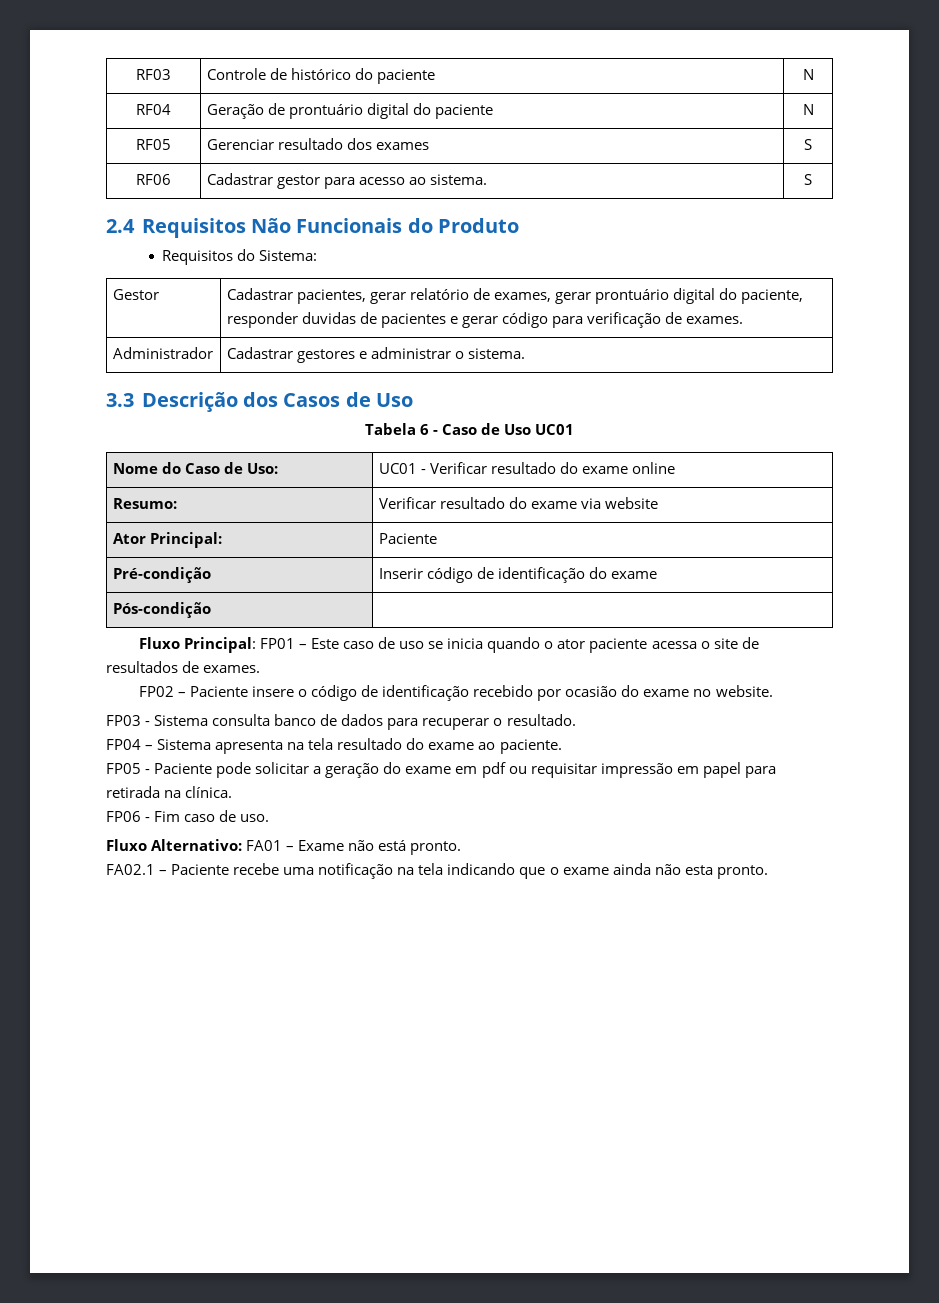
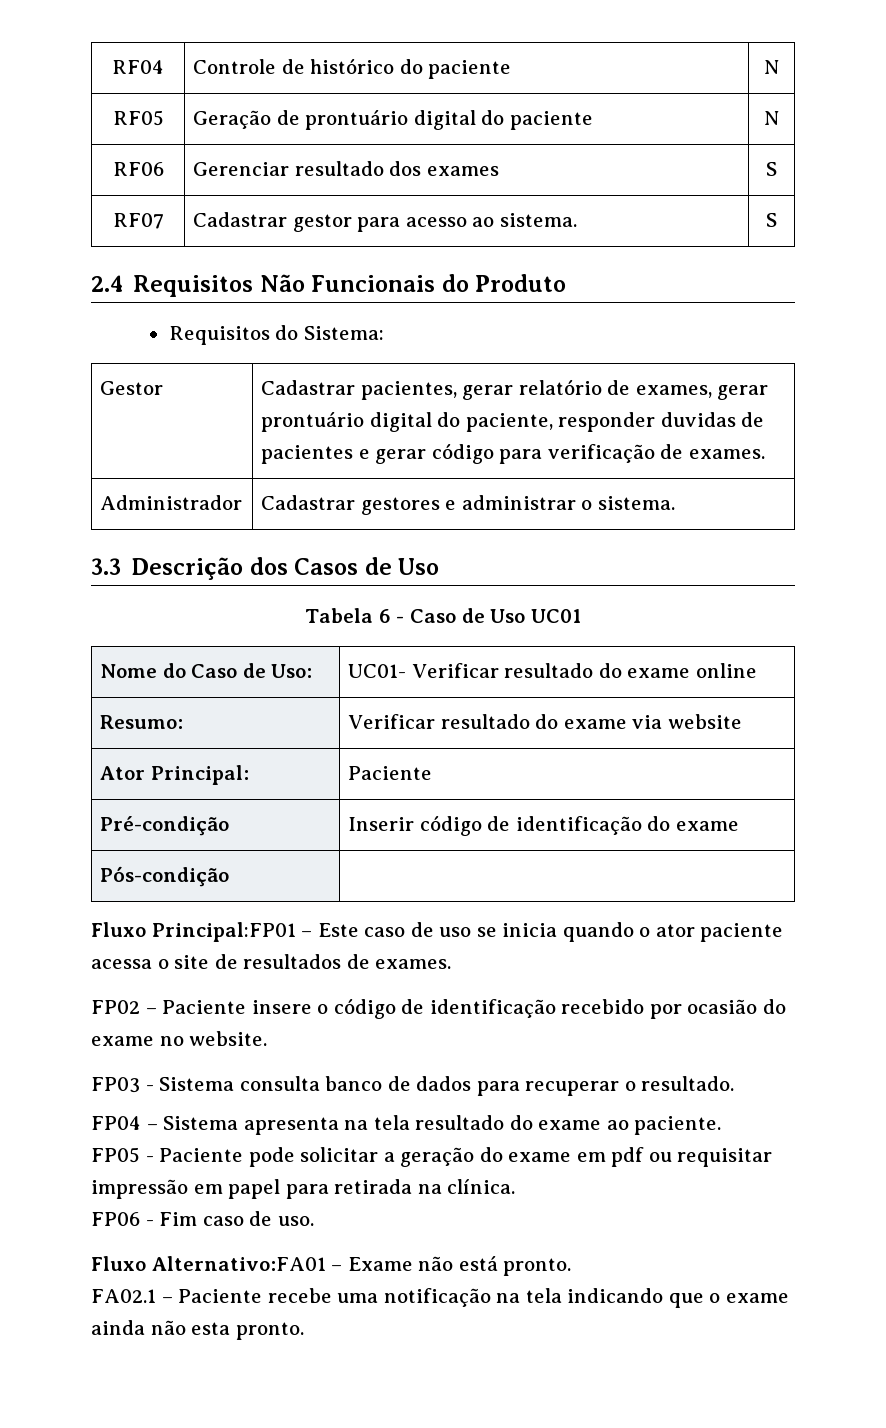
[136,69,171,80] RF03 -> [112,60,164,74] RF04
[136,104,171,115] RF04 -> [112,110,164,126] RF05
[136,139,171,150] RF05 -> [112,162,164,176] RF06
[136,174,171,185] RF06 -> [112,213,164,229] RF07
[378,463,426,474] UC01 - -> [348,664,407,678] UC01-
[183,637,295,653] Principal: FP01 -> [151,922,296,942] Principal:FP01
[151,839,283,851] Alternativo: FA01 -> [151,1256,326,1271] Alternativo:FA01

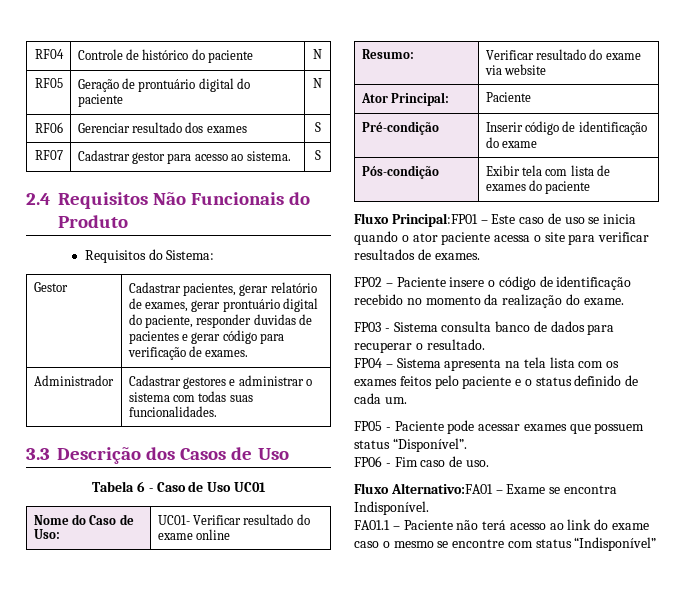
[597,496,675,510] sistema. -> [128,391,253,402] [128,406,217,417] sistema com todas suas funcionalidades.
(230, 876) none -> [485,165,611,176] [485,180,591,194] Exibir tela com lista de exames do paciente
[214,954,238,969] de -> [568,232,650,245] para verificar
[649,999,786,1019] [91,1031,268,1046] por ocasião do exame no website. -> [406,294,624,308] no momento da realização do exame.
[415,1115,722,1135] [91,1147,773,1167] [91,1179,516,1199] resultado do exame ao paciente. // FP05 - Paciente pode solicitar a geração do exame em pdf ou requisitar impressão em papel para retirada na clínica. -> [549,357,620,368] [354,375,639,389] [354,393,407,404] [354,420,645,434] [354,438,467,452] lista com os exames feitos pelo paciente e o status definido de cada um. // FP05 - Paciente pode acessar exames que possuem status “Disponível”.
[418,1256,572,1276] [91,1288,789,1308] [91,1320,304,1340] não está pronto. // FA02.1 – Paciente recebe uma notificação na tela indicando que o exame ainda não esta pronto. -> [549,485,617,494] [354,501,429,515] [354,519,650,530] [354,537,657,551] se encontra Indisponível. // FA01.1 – Paciente não terá acesso ao link do exame caso o mesmo se encontre com status “Indisponível”

